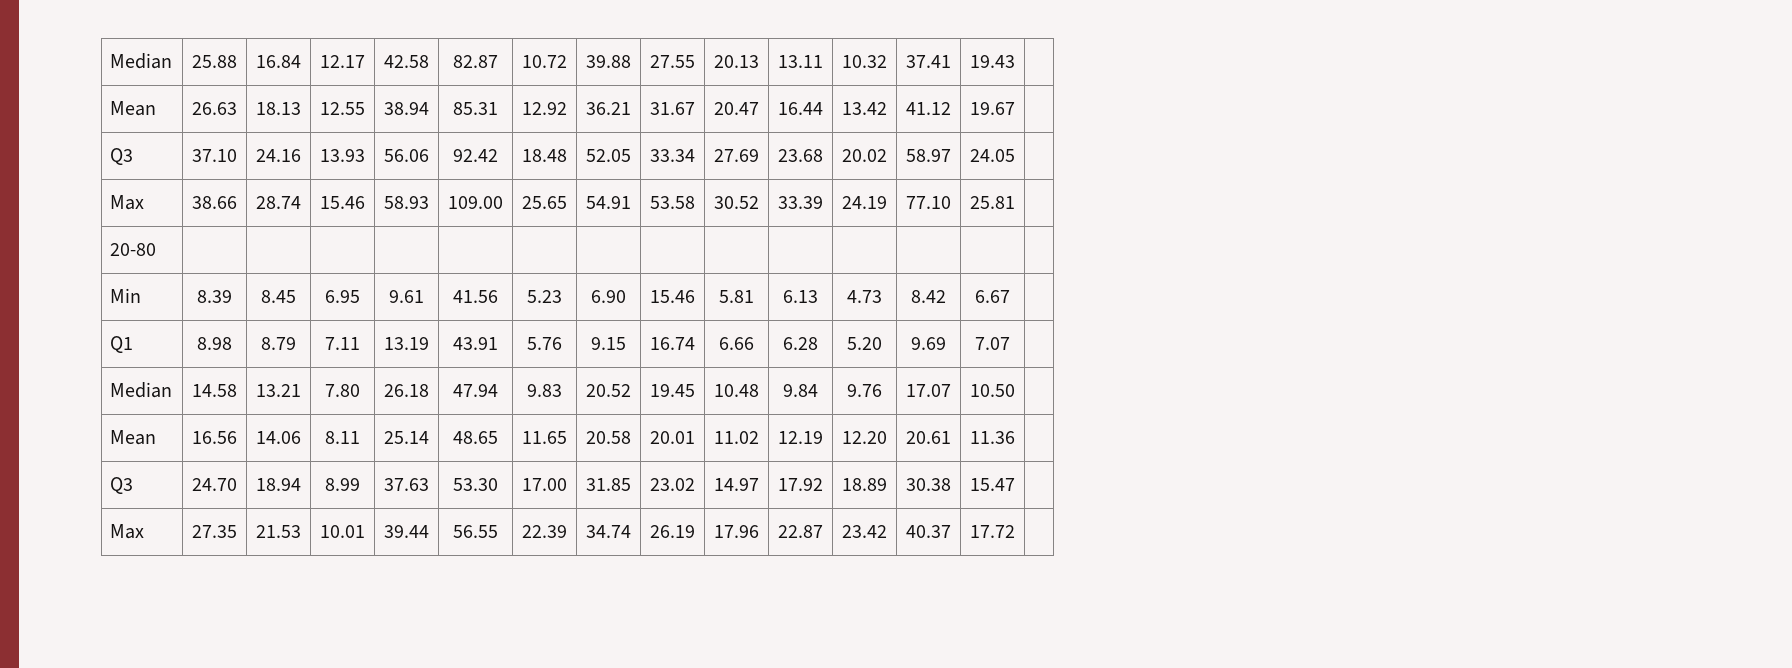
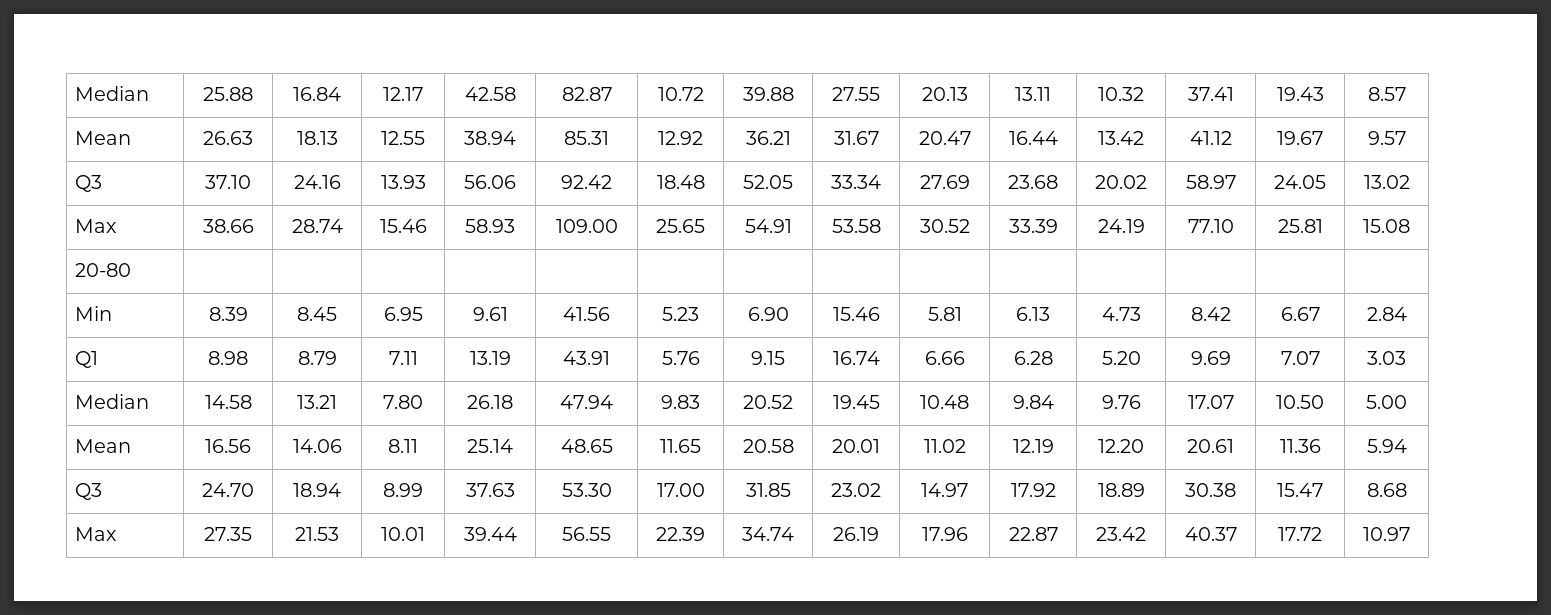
(1015, 61) none -> [1367,87,1406,101] 8.57
(1015, 108) none -> [1367,131,1406,145] 9.57
(1015, 155) none -> [1363,175,1410,189] 13.02
(1015, 202) none -> [1363,219,1410,233] 15.08
(1010, 296) none -> [1366,307,1407,321] 2.84
(1010, 343) none -> [1367,351,1406,365] 3.03
(1015, 390) none -> [1366,395,1407,409] 5.00
(1015, 437) none -> [1366,439,1407,453] 5.94
(1015, 484) none -> [1366,483,1407,497] 8.68
(1015, 531) none -> [1363,527,1410,541] 10.97

